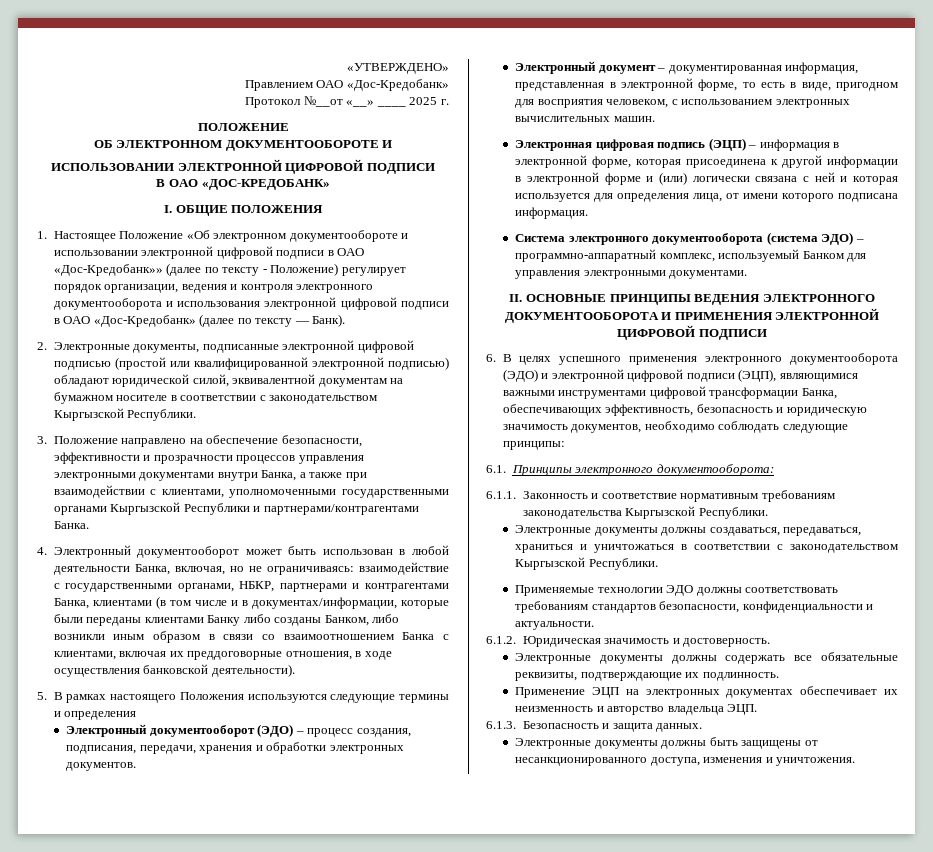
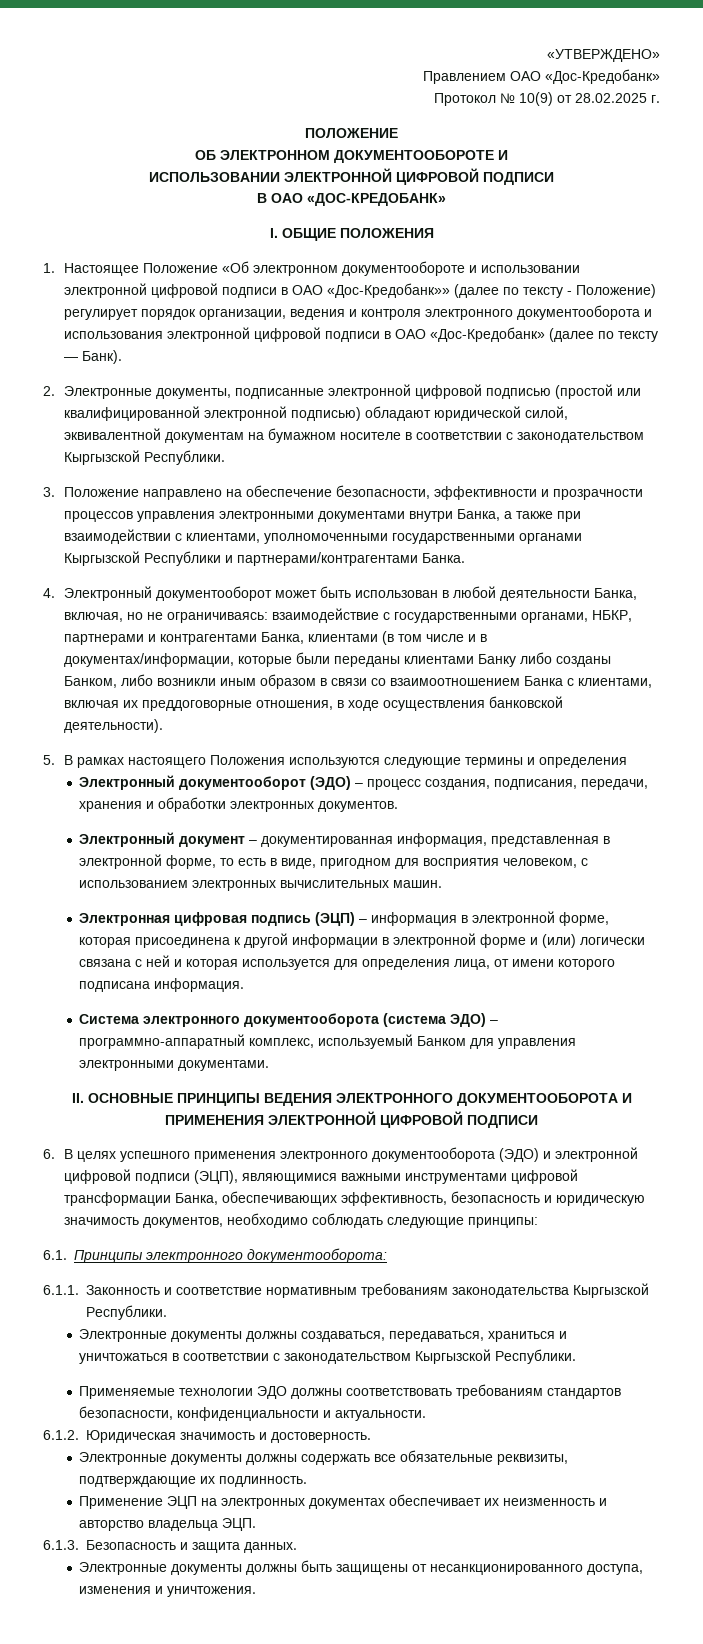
[303,96,406,107] [409,97,438,105] №__от «__» ____ 2025 -> [500,92,647,106] № 10(9) от 28.02.2025

